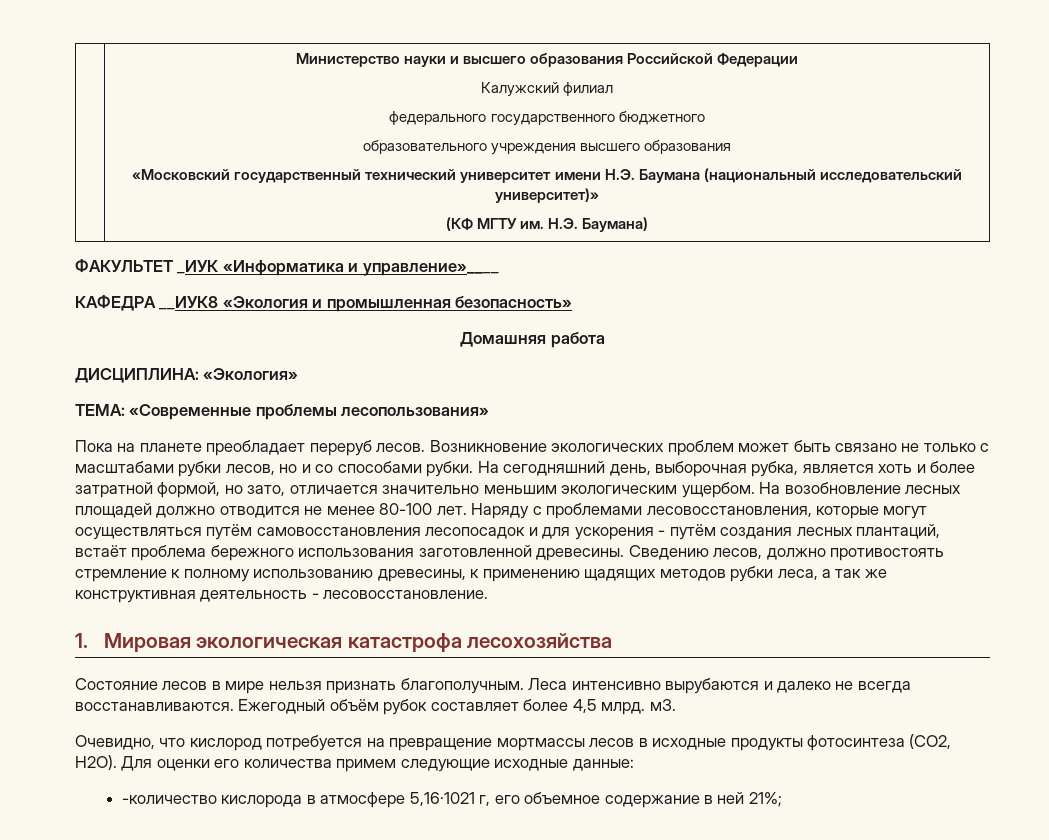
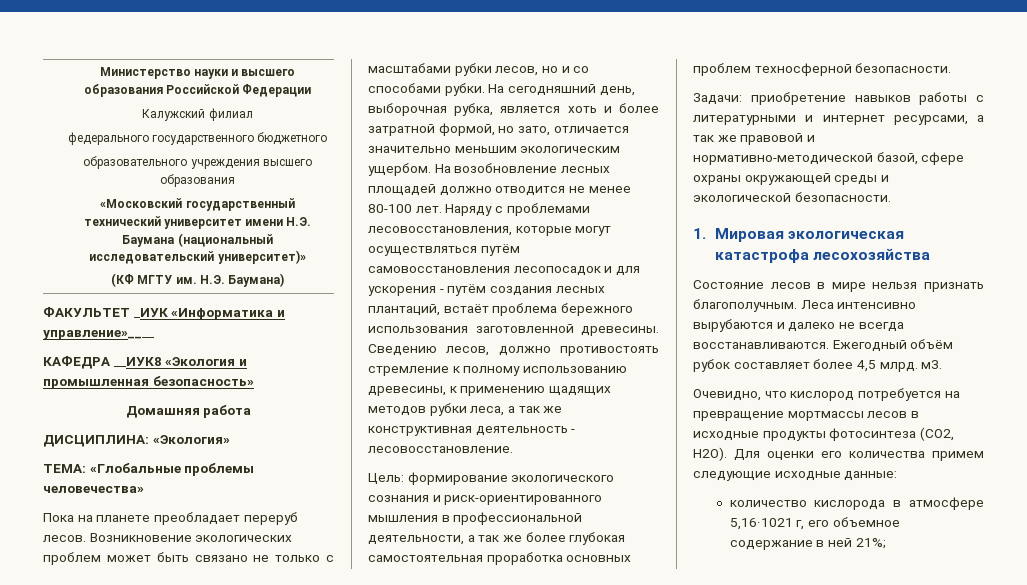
[129,404,490,420] «Современные проблемы лесопользования» -> [89,463,255,476] [43,486,144,493] «Глобальные проблемы человечества»
(489, 594) none -> [368,472,615,485] [368,495,603,505] [368,512,583,525] [368,532,626,545] [368,552,632,565] [693,63,952,76] [693,92,984,105] [693,115,984,125] [693,133,815,145] [693,152,965,165] [693,173,889,185] [693,192,891,202] // Цель: формирование экологического сознания и риск-ориентированного мышления в профессиональной деятельности, а так же более глубокая самостоятельная проработка основных проблем техносферной безопасности. // Задачи: приобретение навыков работы с литературными и интернет ресурсами, а так же правовой и нормативно-методической базой, сфере охраны окружающей среды и экологической безопасности.
[121,795,217,804] -количество -> [729,500,807,507] количество

